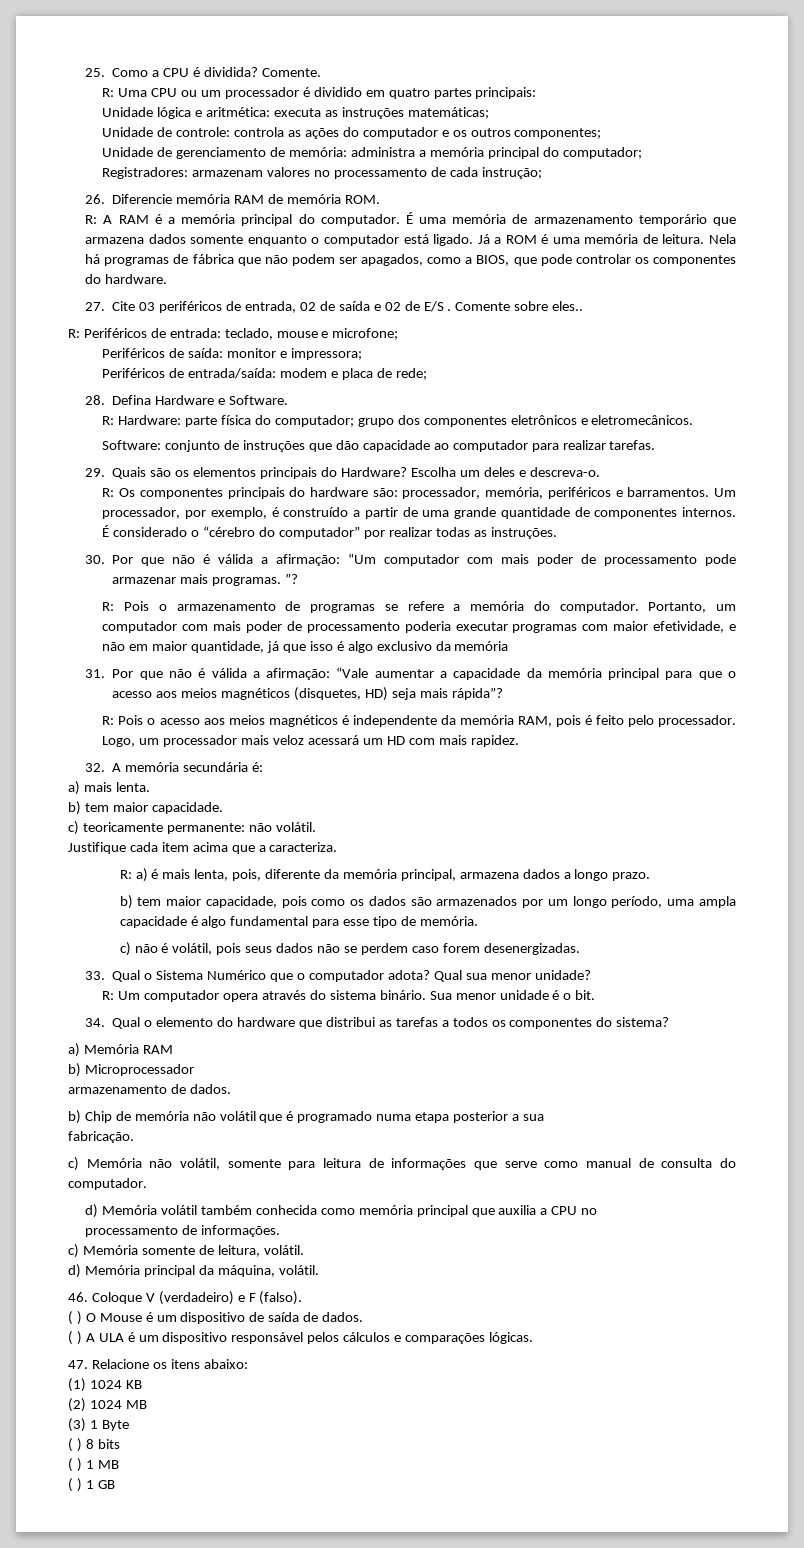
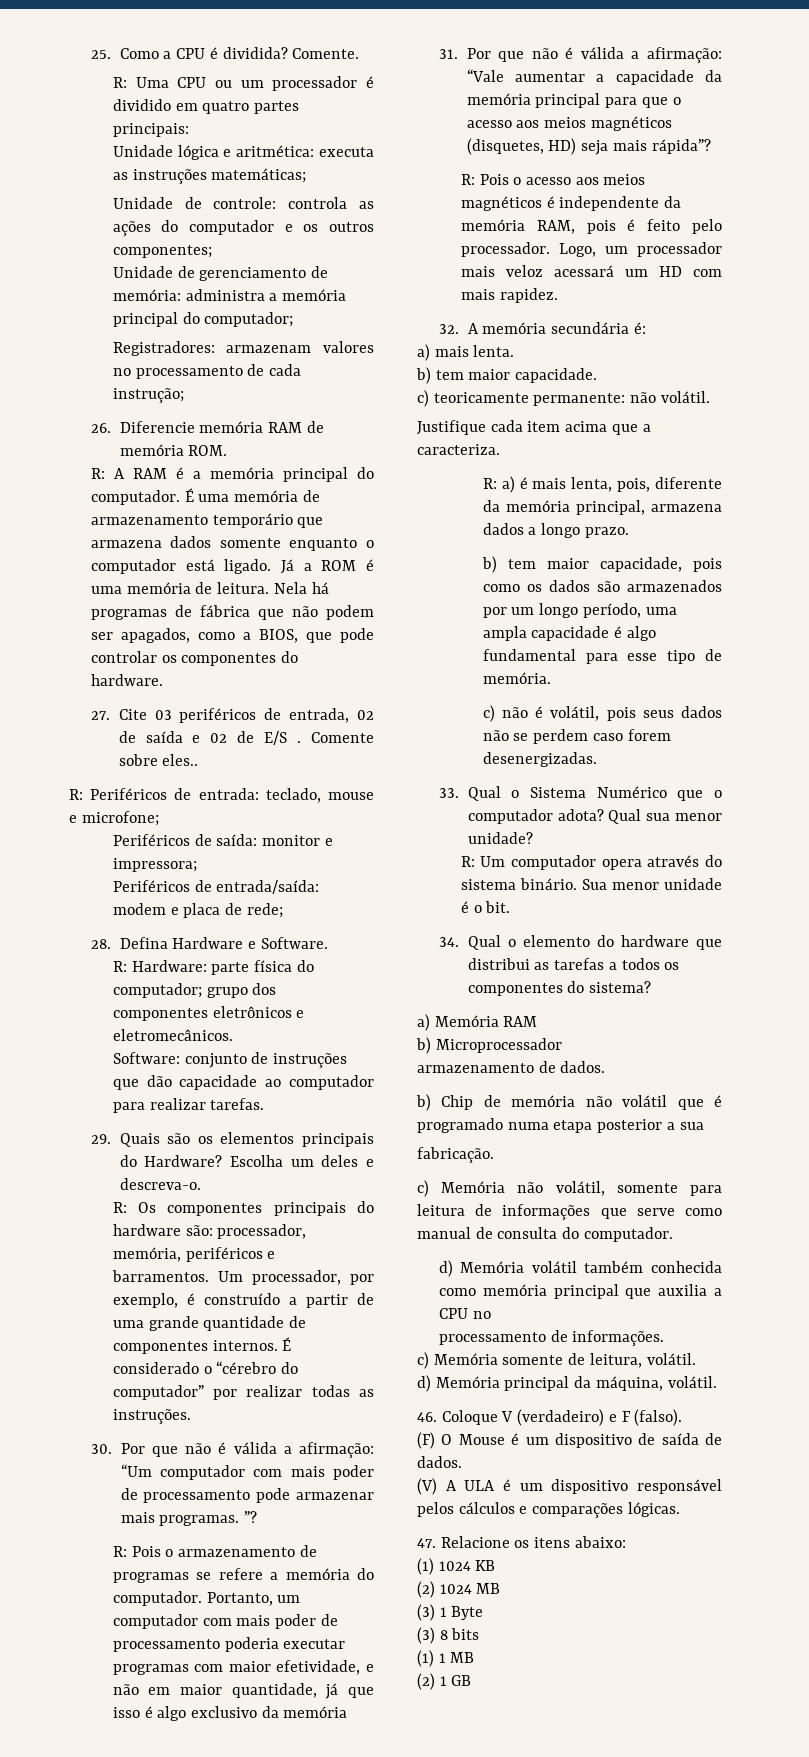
[68,1311,82,1325] ( ) -> [417,1432,435,1449] (F)
[68,1331,82,1345] ( ) -> [417,1478,437,1495] (V)
[68,1438,82,1452] ( ) -> [417,1627,435,1644] (3)
[68,1458,82,1472] ( ) -> [417,1650,434,1667] (1)
[68,1478,82,1492] ( ) -> [417,1673,435,1690] (2)

